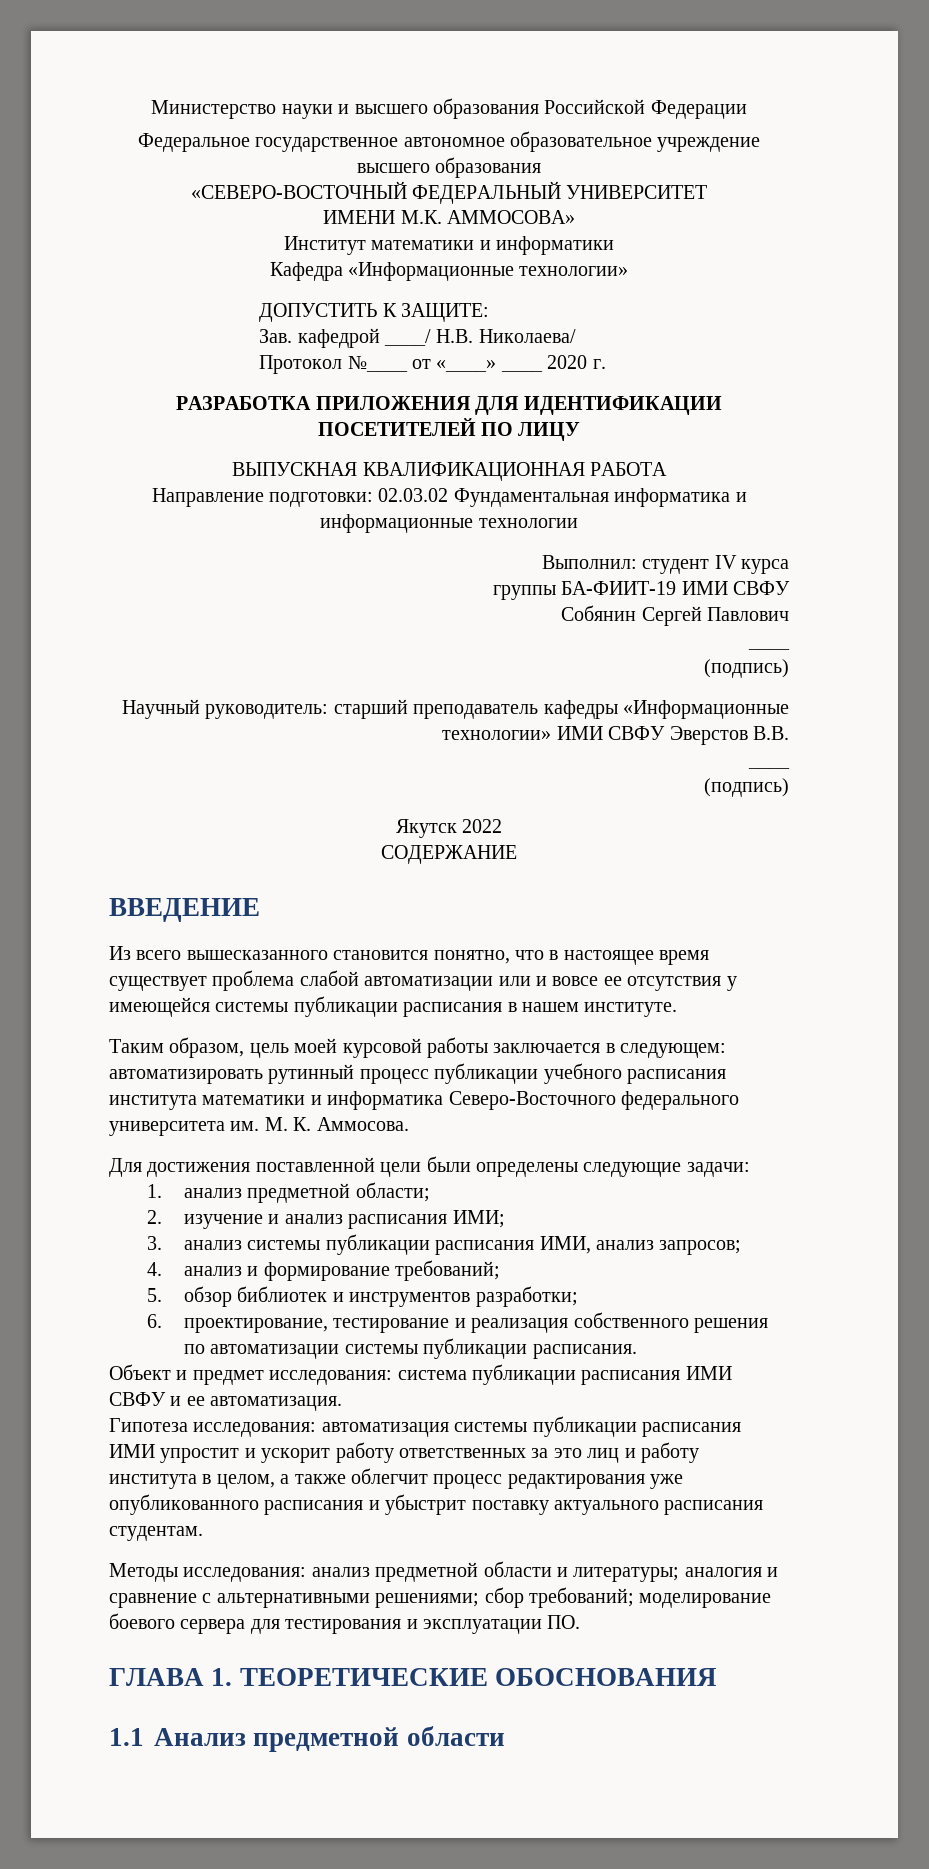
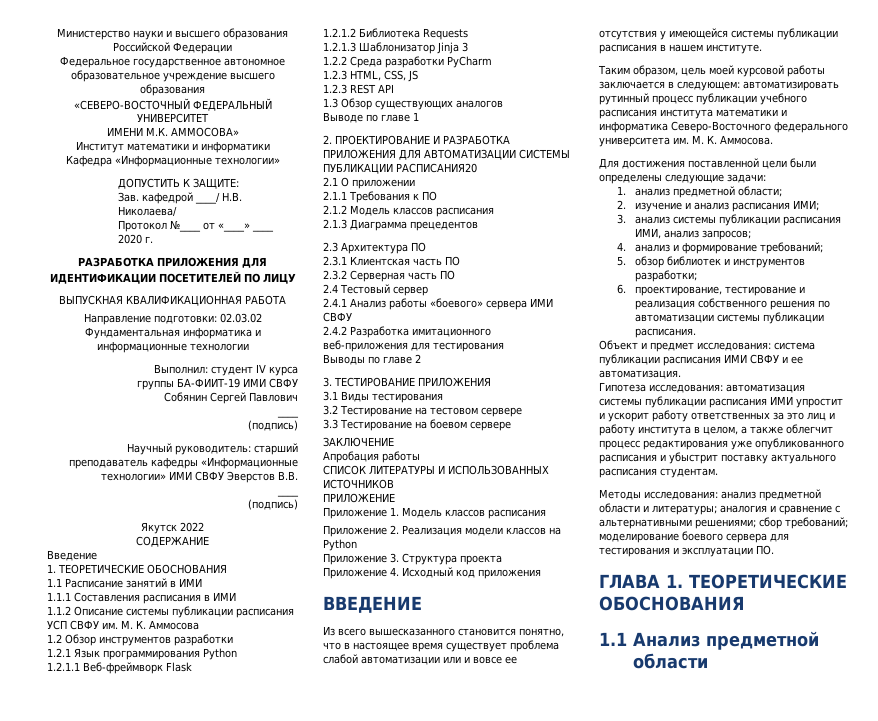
(517, 854) none -> [47,550,97,561] [47,564,227,574] [47,578,202,588] [47,592,236,604] [47,606,294,618] [47,620,199,630] [47,634,233,646] [47,648,237,660] [47,662,192,674] [323,28,468,40] [323,42,468,54] [323,56,492,68] [323,70,418,82] [323,84,394,94] [323,98,503,110] [323,112,419,123] [323,135,510,145] [323,149,570,160] [323,163,477,174] [323,177,415,189] [323,191,437,203] [323,205,494,217] [323,219,478,231] [323,242,426,254] [323,256,460,266] [323,270,455,282] [323,284,428,296] [323,298,553,310] [323,312,352,322] [323,326,491,338] [323,340,504,352] [323,354,421,365] [323,377,491,387] [323,391,443,403] [323,405,522,417] [323,419,511,431] [323,437,394,447] [323,451,420,463] [323,465,549,475] [323,479,394,489] [323,493,395,503] [323,507,546,519] [323,525,561,537] [323,539,357,551] [323,553,502,565] [323,567,541,579] // Введение // 1. ТЕОРЕТИЧЕСКИЕ ОБОСНОВАНИЯ // 1.1 Расписание занятий в ИМИ // 1.1.1 Составления расписания в ИМИ // 1.1.2 Описание системы публикации расписания УСП СВФУ им. М. К. Аммосова // 1.2 Обзор инструментов разработки // 1.2.1 Язык программирования Python // 1.2.1.1 Веб-фреймворк Flask // 1.2.1.2 Библиотека Requests // 1.2.1.3 Шаблонизатор Jinja 3 // 1.2.2 Среда разработки PyCharm // 1.2.3 HTML, CSS, JS // 1.2.3 REST API // 1.3 Обзор существующих аналогов // Выводе по главе 1 // 2. ПРОЕКТИРОВАНИЕ И РАЗРАБОТКА ПРИЛОЖЕНИЯ ДЛЯ АВТОМАТИЗАЦИИ СИСТЕМЫ ПУБЛИКАЦИИ РАСПИСАНИЯ20 // 2.1 О приложении // 2.1.1 Требования к ПО // 2.1.2 Модель классов расписания // 2.1.3 Диаграмма прецедентов // 2.3 Архитектура ПО // 2.3.1 Клиентская часть ПО // 2.3.2 Серверная часть ПО // 2.4 Тестовый сервер // 2.4.1 Анализ работы «боевого» сервера ИМИ СВФУ // 2.4.2 Разработка имитационного веб-приложения для тестирования // Выводы по главе 2 // 3. ТЕСТИРОВАНИЕ ПРИЛОЖЕНИЯ // 3.1 Виды тестирования // 3.2 Тестирование на тестовом сервере // 3.3 Тестирование на боевом сервере // ЗАКЛЮЧЕНИЕ // Апробация работы // СПИСОК ЛИТЕРАТУРЫ И ИСПОЛЬЗОВАННЫХ ИСТОЧНИКОВ // ПРИЛОЖЕНИЕ // Приложение 1. Модель классов расписания // Приложение 2. Реализация модели классов на Python // Приложение 3. Структура проекта // Приложение 4. Исходный код приложения

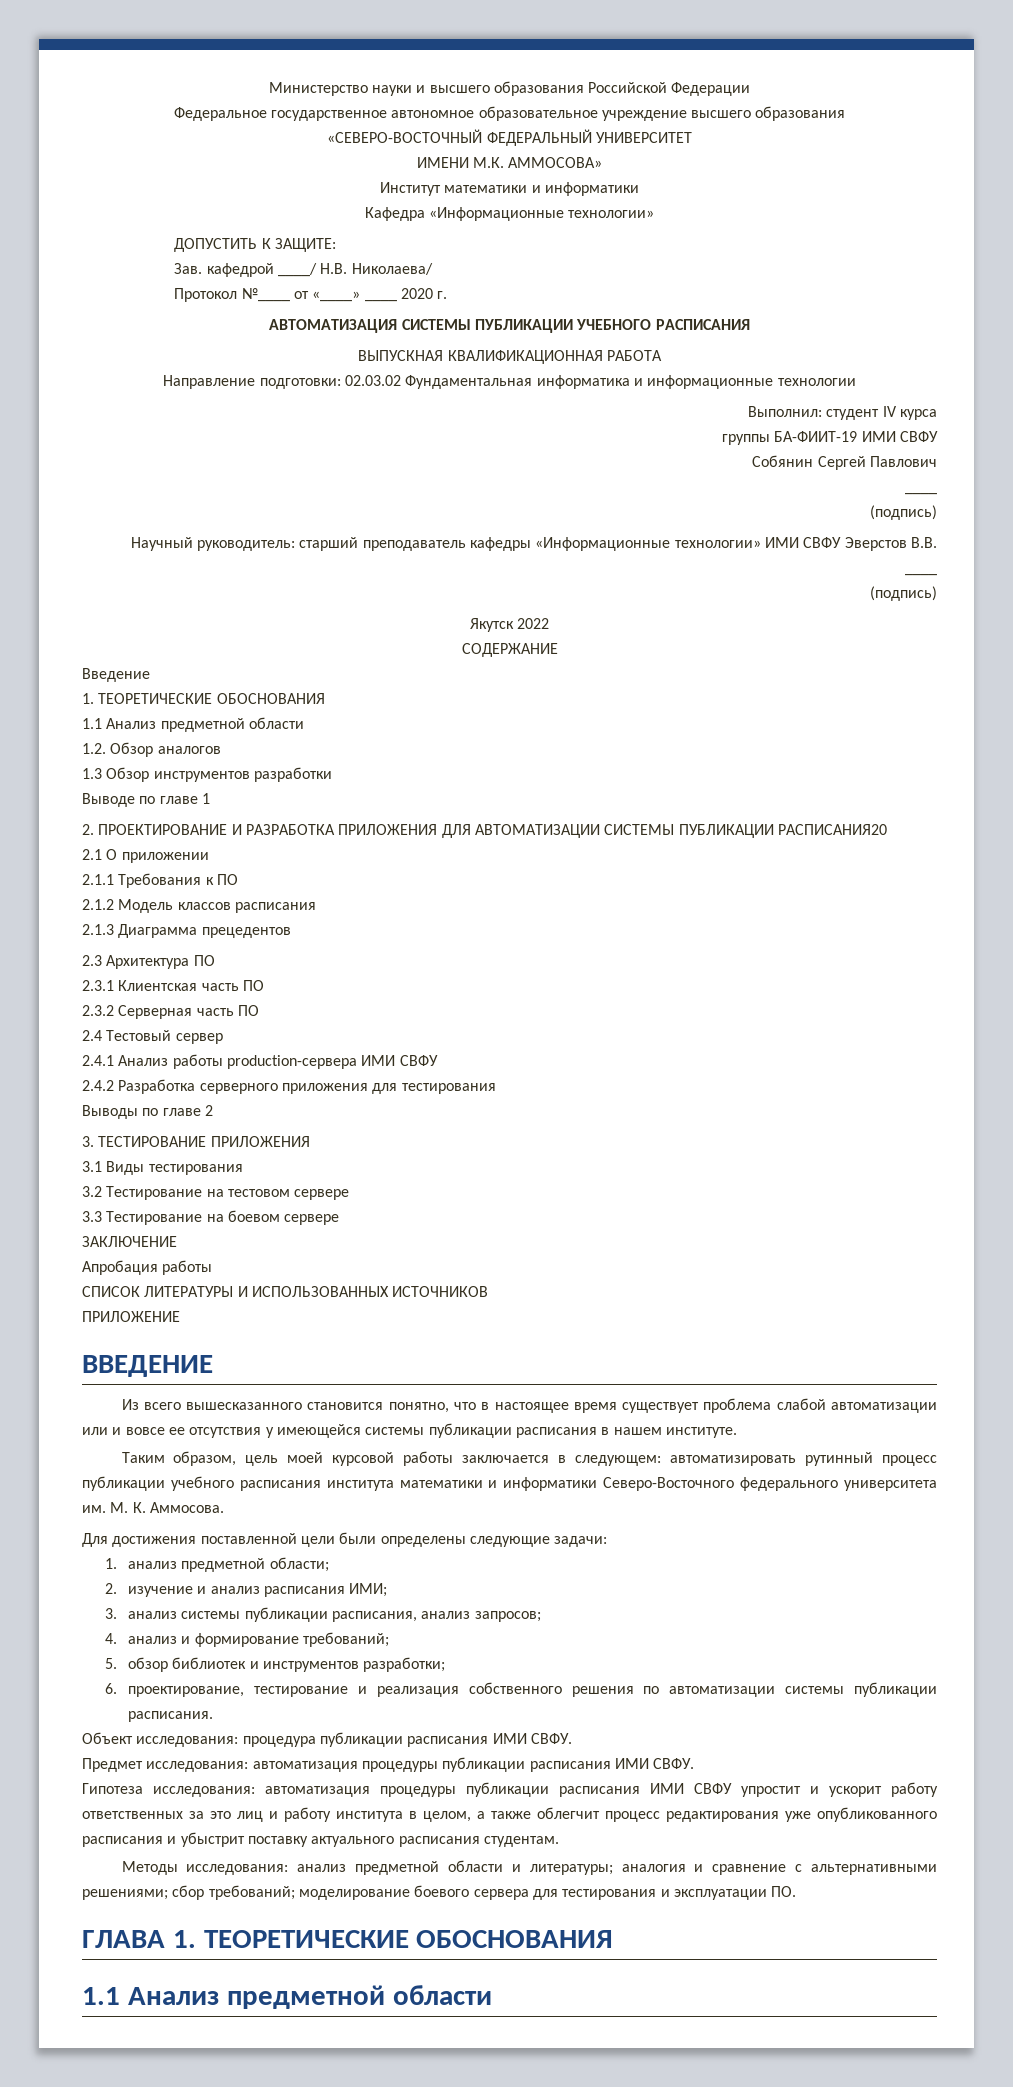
[78,257,267,268] [49,271,296,284] РАЗРАБОТКА ПРИЛОЖЕНИЯ ДЛЯ ИДЕНТИФИКАЦИИ ПОСЕТИТЕЛЕЙ ПО ЛИЦУ -> [269,319,750,333] АВТОМАТИЗАЦИЯ СИСТЕМЫ ПУБЛИКАЦИИ УЧЕБНОГО РАСПИСАНИЯ
[65,578,202,588] [47,592,236,604] [47,606,294,618] [47,620,199,630] [47,634,233,646] [47,648,237,660] [47,662,192,674] [323,28,468,40] [323,42,468,54] [323,56,492,68] [323,70,418,82] [323,84,394,94] [323,98,503,110] Расписание занятий в ИМИ // 1.1.1 Составления расписания в ИМИ // 1.1.2 Описание системы публикации расписания УСП СВФУ им. М. К. Аммосова // 1.2 Обзор инструментов разработки // 1.2.1 Язык программирования Python // 1.2.1.1 Веб-фреймворк Flask // 1.2.1.2 Библиотека Requests // 1.2.1.3 Шаблонизатор Jinja 3 // 1.2.2 Среда разработки PyCharm // 1.2.3 HTML, CSS, JS // 1.2.3 REST API // 1.3 Обзор существующих аналогов -> [106,717,304,732] [82,742,221,757] [82,767,332,782] Анализ предметной области // 1.2. Обзор аналогов // 1.3 Обзор инструментов разработки
[430,298,527,310] «боевого» сервера -> [226,1055,357,1069] production-сервера
[412,328,491,337] [323,340,408,352] имитационного веб-приложения -> [199,1083,368,1094] серверного приложения
[323,507,546,519] [323,525,561,537] [323,539,357,551] [323,553,502,565] [323,567,541,579] // Приложение 1. Модель классов расписания // Приложение 2. Реализация модели классов на Python // Приложение 3. Структура проекта // Приложение 4. Исходный код приложения -> (180, 1316) none
[599,121,668,133] информатика -> [503,1477,598,1491] информатики
[782,216,841,226] [634,228,661,239] расписания ИМИ, -> [332,1611,418,1622] расписания,
[641,342,815,352] [599,354,803,366] [599,370,681,379] [599,382,805,393] [599,396,793,408] и предмет исследования: система публикации расписания ИМИ СВФУ и ее автоматизация. // Гипотеза исследования: автоматизация системы публикации расписания ИМИ -> [136,1732,572,1747] [82,1757,695,1772] [82,1782,732,1797] исследования: процедура публикации расписания ИМИ СВФУ. // Предмет исследования: автоматизация процедуры публикации расписания ИМИ СВФУ. // Гипотеза исследования: автоматизация процедуры публикации расписания ИМИ СВФУ

